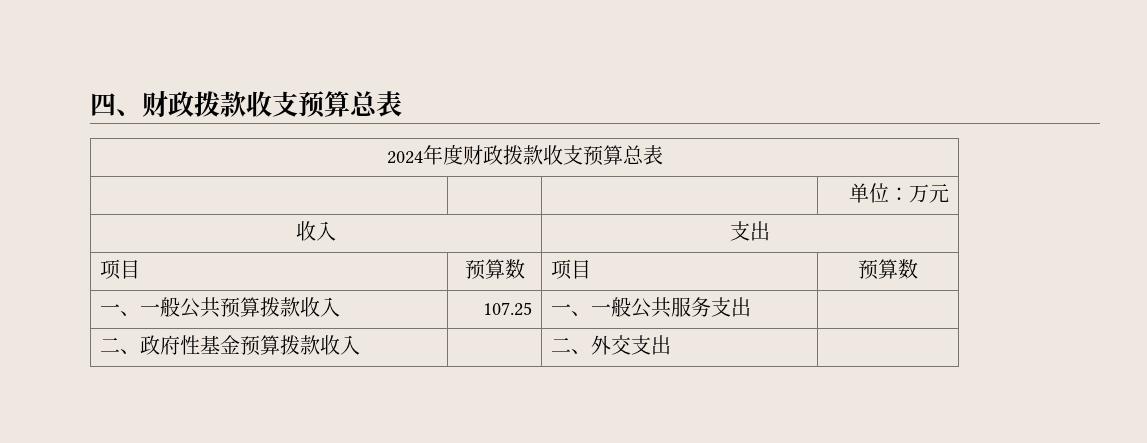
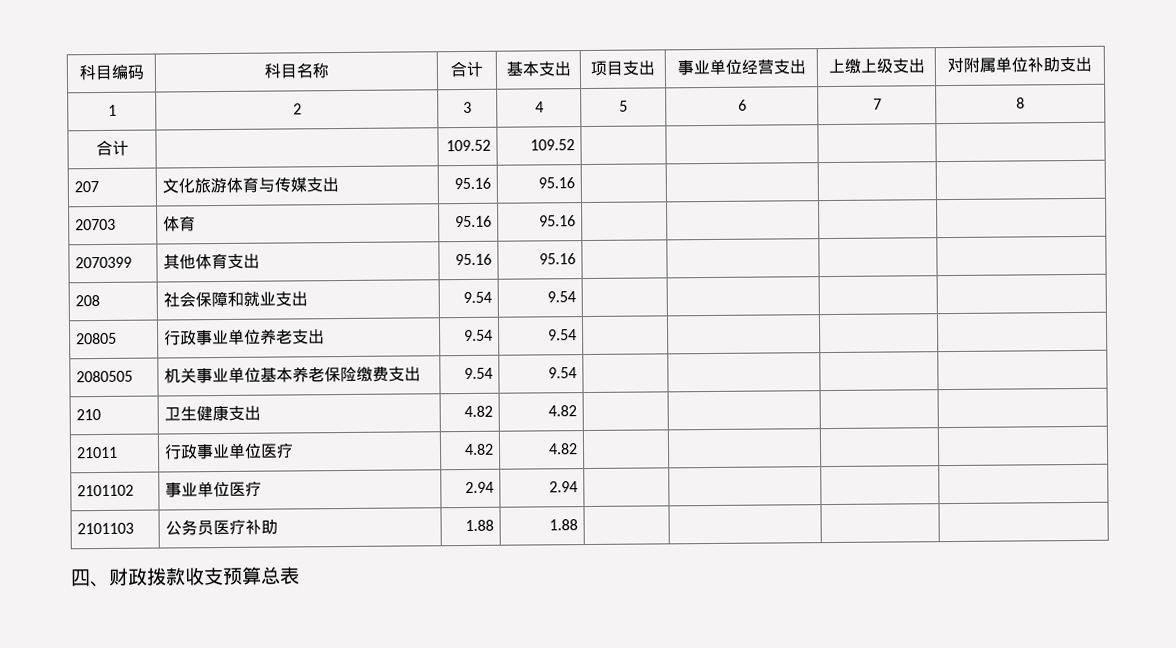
(90, 104) none -> [78,64,144,81] [263,63,329,79] [450,60,483,78] [505,61,571,77] [590,60,655,76] [676,58,806,76] [827,58,925,74] [947,56,1092,74] [107,104,117,116] [292,103,302,115] [463,101,472,114] [534,101,544,113] [619,100,628,112] [737,99,747,111] [872,98,882,110] [1016,97,1025,109] [95,139,129,157] [446,139,492,152] [530,139,576,151] [73,181,99,193] [161,176,339,194] [454,177,492,190] [538,177,576,189] [74,218,116,231] [162,215,196,232] [455,215,493,228] [539,215,577,227] [74,256,132,269] [162,252,260,270] [455,253,493,266] [539,253,577,265] [74,295,100,307] [162,290,308,308] [463,291,493,304] [547,291,577,303] [75,332,117,345] [163,328,325,346] [464,329,494,342] [548,329,578,341] [75,370,133,383] [163,366,421,384] [464,367,494,380] [548,367,578,379] [75,409,101,421] [163,404,261,422] [464,405,494,418] [548,405,578,417] [75,446,118,459] [163,442,294,460] [464,443,495,456] [548,443,579,455] [76,484,134,497] [164,480,262,498] [465,481,495,494] [549,481,579,493] [76,522,134,535] [164,518,278,536] [465,519,495,532] [549,519,579,531] 科目编码 | 科目名称 | 合计 | 基本支出 | 项目支出 | 事业单位经营支出 | 上缴上级支出 | 对附属单位补助支出 // 1 | 2 | 3 | 4 | 5 | 6 | 7 | 8 // 合计 | | 109.52 | 109.52 | | | | // 207 | 文化旅游体育与传媒支出 | 95.16 | 95.16 | | | | // 20703 | 体育 | 95.16 | 95.16 | | | | // 2070399 | 其他体育支出 | 95.16 | 95.16 | | | | // 208 | 社会保障和就业支出 | 9.54 | 9.54 | | | | // 20805 | 行政事业单位养老支出 | 9.54 | 9.54 | | | | // 2080505 | 机关事业单位基本养老保险缴费支出 | 9.54 | 9.54 | | | | // 210 | 卫生健康支出 | 4.82 | 4.82 | | | | // 21011 | 行政事业单位医疗 | 4.82 | 4.82 | | | | // 2101102 | 事业单位医疗 | 2.94 | 2.94 | | | | // 2101103 | 公务员医疗补助 | 1.88 | 1.88 | | | | //
[386,144,663,166] [849,183,950,203] [296,221,336,241] [730,221,770,241] [99,259,140,280] [464,259,525,280] [550,259,591,280] [858,259,918,280] [99,297,340,318] [483,302,533,316] [550,297,751,318] [99,335,360,356] [550,335,671,355] // 2024年度财政拨款收支预算总表 // | | | 单位：万元 // 收入 | 支出 // 项目 | 预算数 | 项目 | 预算数 // 一、一般公共预算拨款收入 | 107.25 | 一、一般公共服务支出 | // 二、政府性基金预算拨款收入 | | 二、外交支出 | -> (300, 575) none

